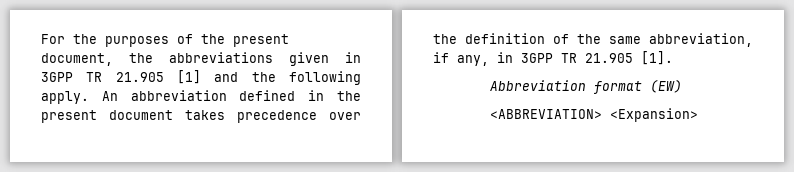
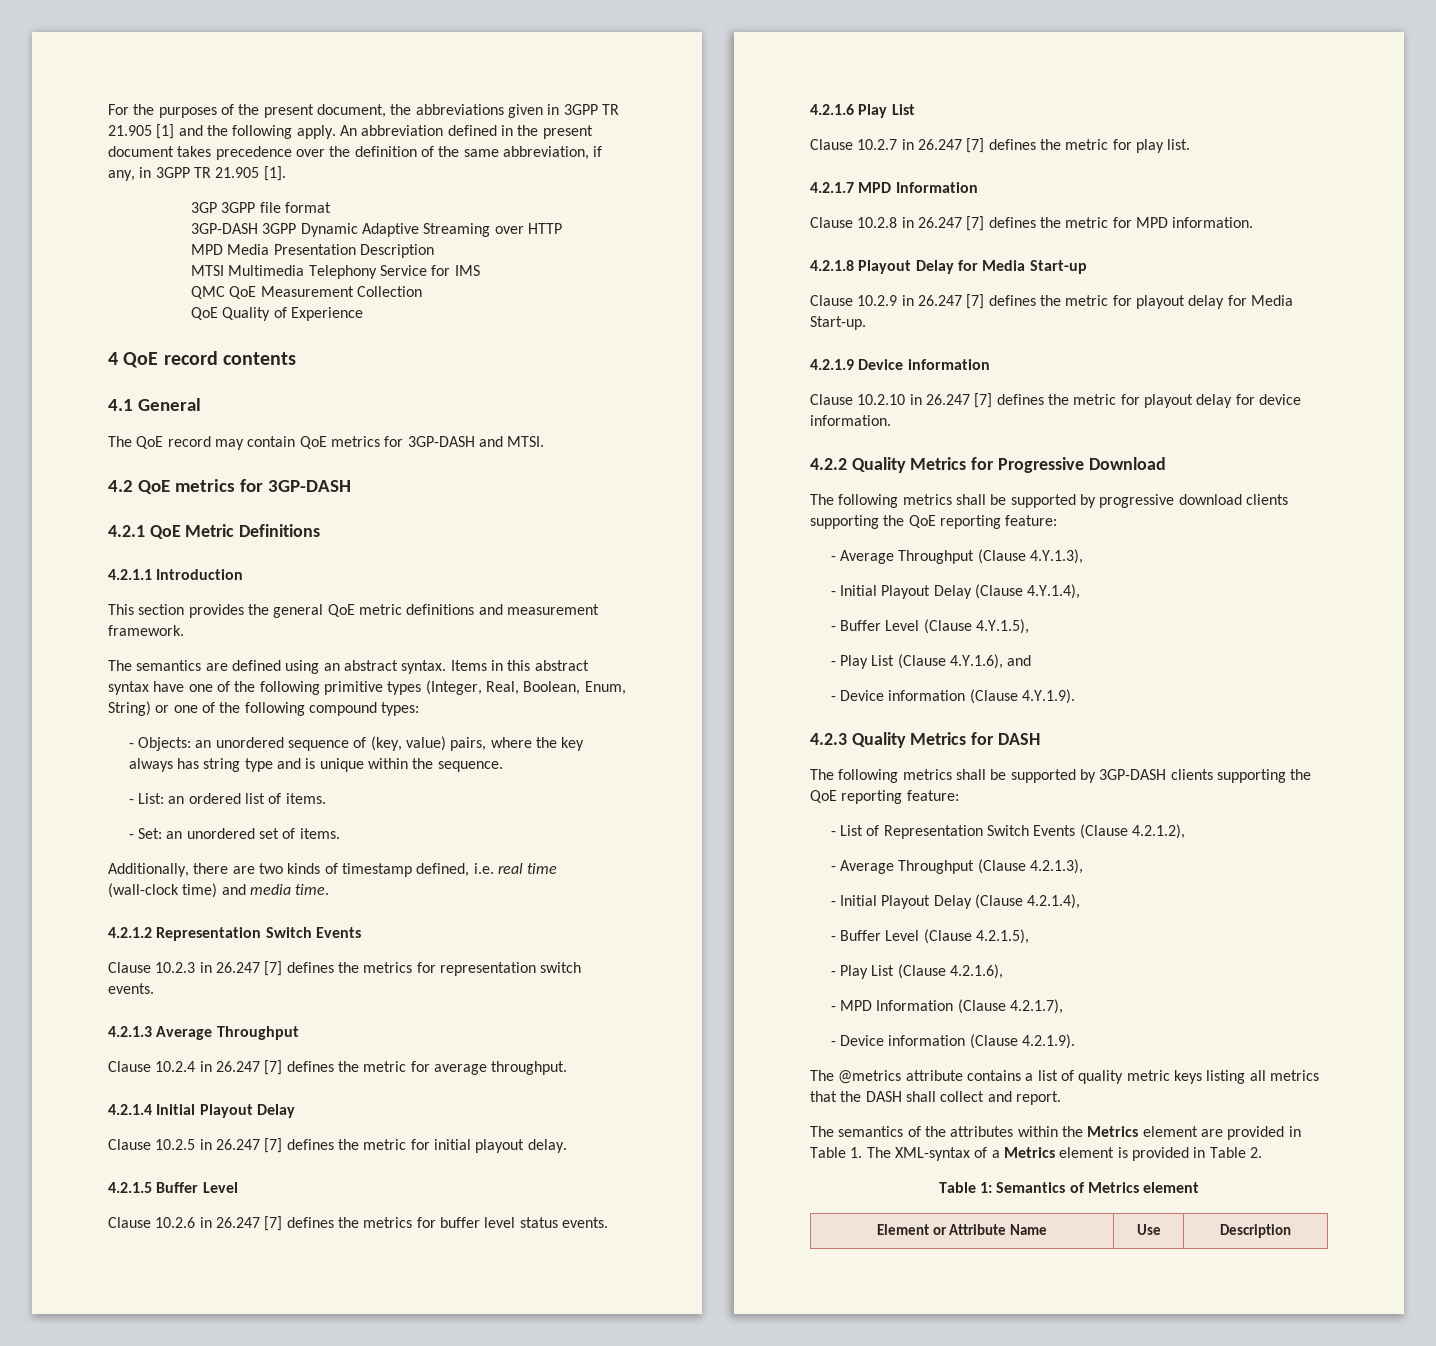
[489,80,682,94] [489,108,698,122] Abbreviation format (EW) // <ABBREVIATION> <Expansion> -> [191,202,332,213] [191,223,563,237] [191,244,435,258] [191,265,480,279] [191,286,423,299] [191,307,364,321] [108,351,297,368] [108,398,201,411] [108,436,545,450] [108,479,351,494] [108,524,321,539] [108,569,244,580] [108,604,599,618] [108,625,184,636] [108,660,589,674] [108,680,626,695] [108,701,420,716] [128,736,585,751] [128,758,503,772] [128,793,326,804] [128,828,340,839] [108,863,558,877] [108,883,330,898] [108,927,361,941] [108,961,582,976] [108,983,154,994] [108,1026,299,1040] [108,1060,568,1075] [108,1104,295,1118] [108,1138,567,1153] [108,1182,238,1193] [108,1216,608,1231] [810,104,915,118] [810,138,1191,153] [810,182,978,193] [810,216,1254,231] [810,260,1087,274] [810,294,1293,309] [810,316,866,330] [810,359,990,370] [810,393,1301,408] [810,415,891,426] [810,457,1166,473] [810,494,1288,508] [810,515,1058,529] [830,549,1084,564] [830,584,1081,599] [830,619,1030,634] [830,654,1032,669] [830,689,1076,704] [810,732,1040,748] [810,769,1312,783] [810,790,959,804] [830,824,1186,839] [830,859,1084,874] [830,894,1081,909] [830,929,1030,944] [830,964,1004,979] [830,999,1064,1014] [830,1034,1076,1049] [810,1070,1319,1084] [810,1091,1061,1105] [810,1126,1301,1140] [810,1147,1262,1161] [938,1182,1200,1193] [876,1224,1048,1235] [1136,1224,1161,1235] [1220,1224,1291,1238] 3GP 3GPP file format // 3GP-DASH 3GPP Dynamic Adaptive Streaming over HTTP // MPD Media Presentation Description // MTSI Multimedia Telephony Service for IMS // QMC QoE Measurement Collection // QoE Quality of Experience // 4 QoE record contents // 4.1 General // The QoE record may contain QoE metrics for 3GP-DASH and MTSI. // 4.2 QoE metrics for 3GP-DASH // 4.2.1 QoE Metric Definitions // 4.2.1.1 Introduction // This section provides the general QoE metric definitions and measurement framework. // The semantics are defined using an abstract syntax. Items in this abstract syntax have one of the following primitive types (Integer, Real, Boolean, Enum, String) or one of the following compound types: // - Objects: an unordered sequence of (key, value) pairs, where the key always has string type and is unique within the sequence. // - List: an ordered list of items. // - Set: an unordered set of items. // Additionally, there are two kinds of timestamp defined, i.e. real time (wall-clock time) and media time. // 4.2.1.2 Representation Switch Events // Clause 10.2.3 in 26.247 [7] defines the metrics for representation switch events. // 4.2.1.3 Average Throughput // Clause 10.2.4 in 26.247 [7] defines the metric for average throughput. // 4.2.1.4 Initial Playout Delay // Clause 10.2.5 in 26.247 [7] defines the metric for initial playout delay. // 4.2.1.5 Buffer Level // Clause 10.2.6 in 26.247 [7] defines the metrics for buffer level status events. // 4.2.1.6 Play List // Clause 10.2.7 in 26.247 [7] defines the metric for play list. // 4.2.1.7 MPD Information // Clause 10.2.8 in 26.247 [7] defines the metric for MPD information. // 4.2.1.8 Playout Delay for Media Start-up // Clause 10.2.9 in 26.247 [7] defines the metric for playout delay for Media Start-up. // 4.2.1.9 Device information // Clause 10.2.10 in 26.247 [7] defines the metric for playout delay for device information. // 4.2.2 Quality Metrics for Progressive Download // The following metrics shall be supported by progressive download clients supporting the QoE reporting feature: // - Average Throughput (Clause 4.Y.1.3), // - Initial Playout Delay (Clause 4.Y.1.4), // - Buffer Level (Clause 4.Y.1.5), // - Play List (Clause 4.Y.1.6), and // - Device information (Clause 4.Y.1.9). // 4.2.3 Quality Metrics for DASH // The following metrics shall be supported by 3GP-DASH clients supporting the QoE reporting feature: // - List of Representation Switch Events (Clause 4.2.1.2), // - Average Throughput (Clause 4.2.1.3), // - Initial Playout Delay (Clause 4.2.1.4), // - Buffer Level (Clause 4.2.1.5), // - Play List (Clause 4.2.1.6), // - MPD Information (Clause 4.2.1.7), // - Device information (Clause 4.2.1.9). // The @metrics attribute contains a list of quality metric keys listing all metrics that the DASH shall collect and report. // The semantics of the attributes within the Metrics element are provided in Table 1. The XML-syntax of a Metrics element is provided in Table 2. // Table 1: Semantics of Metrics element // Element or Attribute Name | Use | Description

